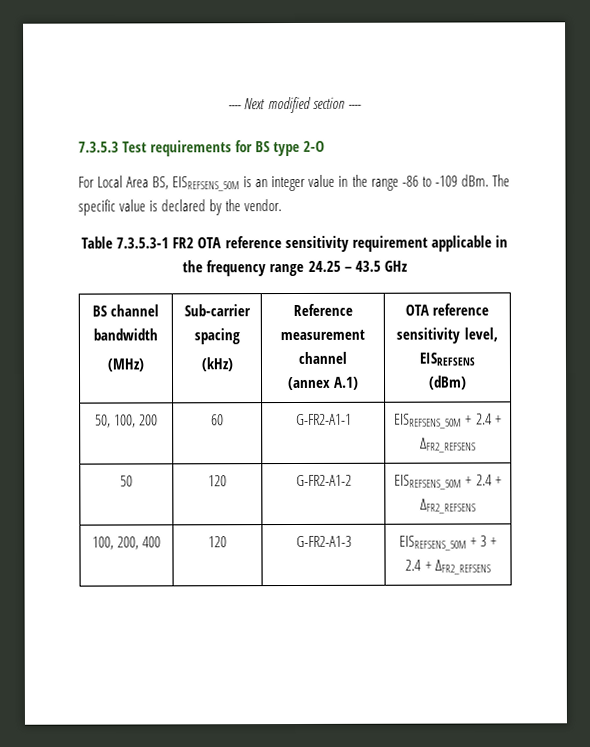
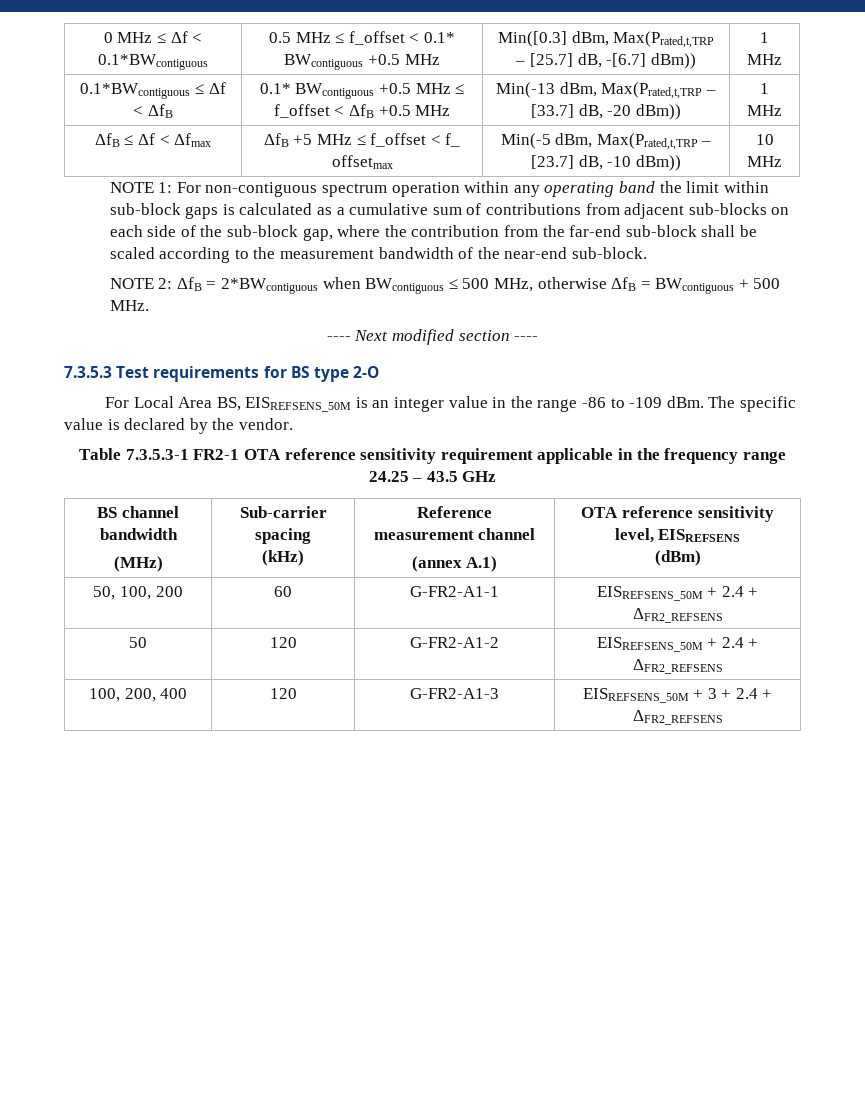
(228, 107) none -> [103,31,203,43] [98,54,208,70] [269,31,455,45] [284,54,440,70] [497,31,715,48] [515,53,696,69] [760,32,769,43] [747,54,782,65] [80,82,226,99] [133,104,173,118] [259,83,465,99] [273,104,451,118] [496,82,716,99] [531,104,681,120] [760,83,769,94] [747,105,782,116] [94,133,212,147] [263,133,461,147] [331,155,393,169] [500,133,712,150] [531,155,681,171] [755,134,774,145] [747,156,782,167] [109,181,769,197] [109,203,790,219] [109,225,757,241] [109,247,647,263] [109,277,781,294] [109,300,149,311] 0 MHz ≤ Δf < 0.1*BWcontiguous | 0.5 MHz ≤ f_offset < 0.1* BWcontiguous +0.5 MHz | Min([0.3] dBm, Max(Prated,t,TRP – [25.7] dB, -[6.7] dBm)) | 1 MHz // 0.1*BWcontiguous ≤ Δf < ΔfB | 0.1* BWcontiguous +0.5 MHz ≤ f_offset < ΔfB +0.5 MHz | Min(-13 dBm, Max(Prated,t,TRP – [33.7] dB, -20 dBm)) | 1 MHz // ΔfB ≤ Δf < Δfmax | ΔfB +5 MHz ≤ f_offset < f_ offsetmax | Min(-5 dBm, Max(Prated,t,TRP – [23.7] dB, -10 dBm)) | 10 MHz // NOTE 1: For non-contiguous spectrum operation within any operating band the limit within sub-block gaps is calculated as a cumulative sum of contributions from adjacent sub-blocks on each side of the sub-block gap, where the contribution from the far-end sub-block shall be scaled according to the measurement bandwidth of the near-end sub-block. // NOTE 2: ΔfB = 2*BWcontiguous when BWcontiguous ≤ 500 MHz, otherwise ΔfB = BWcontiguous + 500 MHz. //
[172,237,195,249] FR2 -> [193,449,240,460] FR2-1

